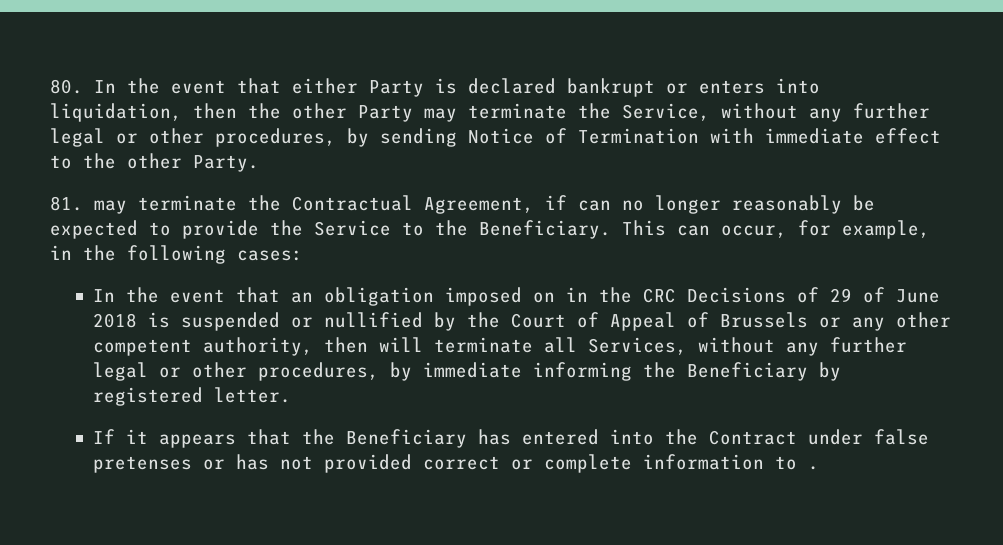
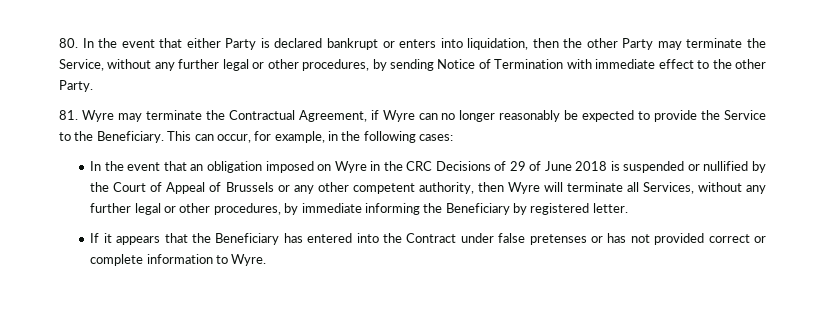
(83, 203) none -> [81,110,114,122] Wyre
(567, 202) none -> [382,110,415,122] Wyre
(556, 297) none -> [334,161,367,173] Wyre
(369, 345) none -> [507,182,540,194] Wyre
[808,466,820,470] . -> [231,254,267,266] Wyre.

